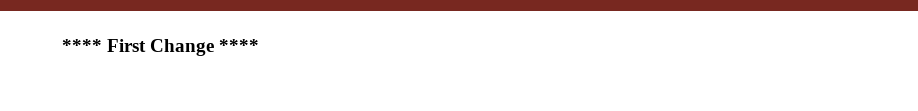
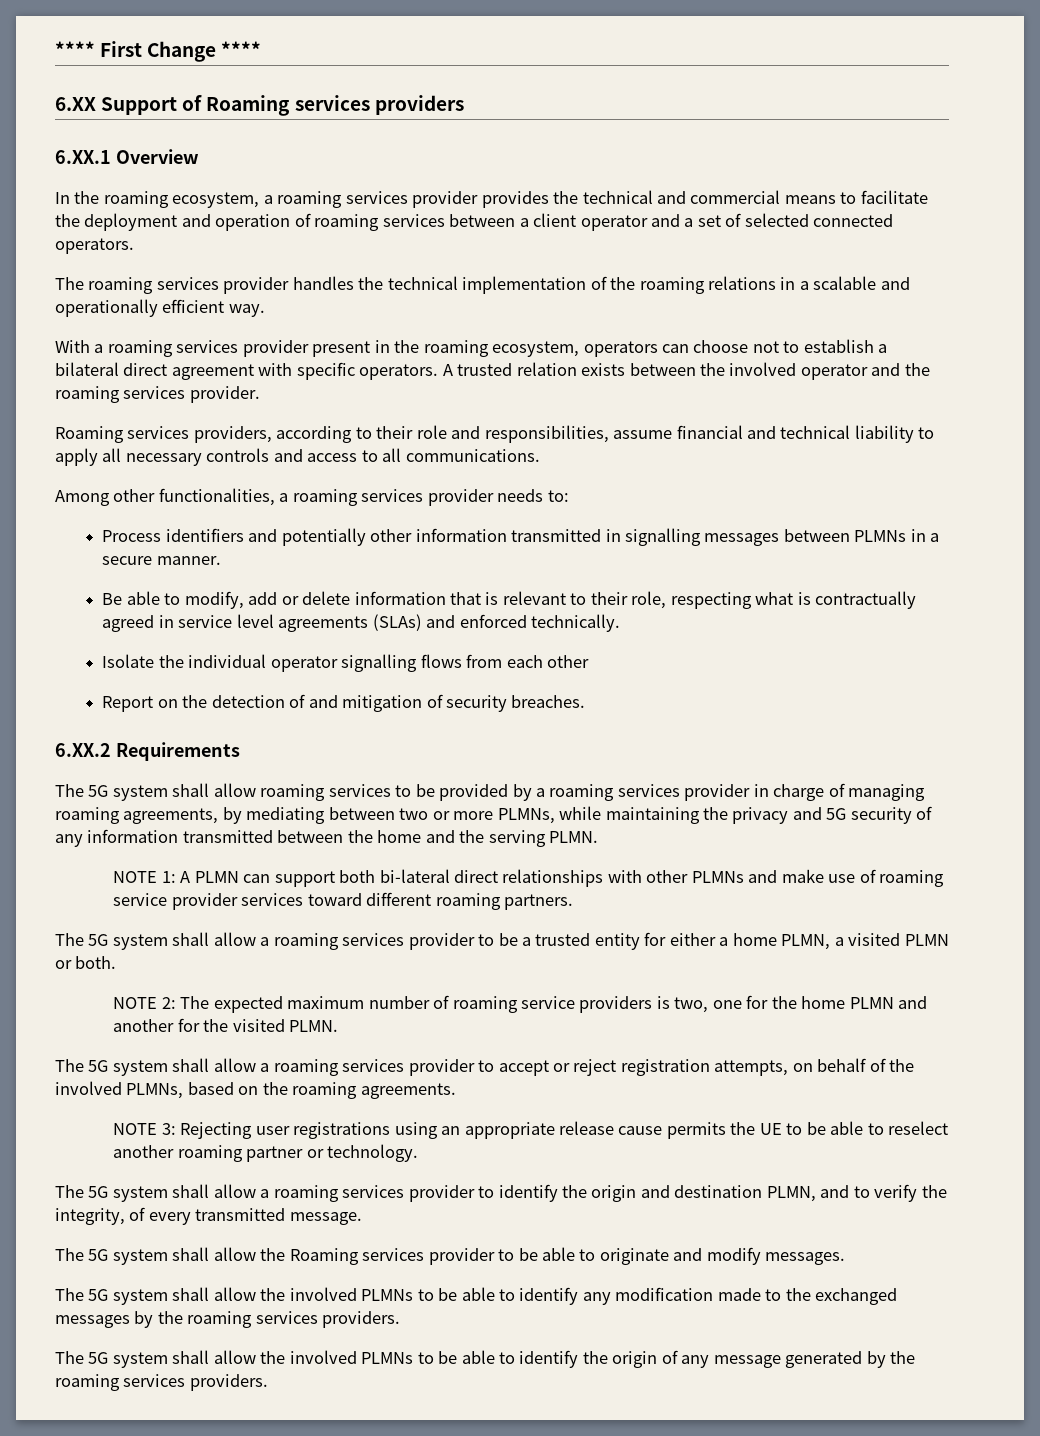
(260, 45) none -> [55,95,464,116] [55,149,199,164] [55,190,928,208] [55,213,894,231] [55,238,134,254] [55,276,910,294] [55,299,265,317] [55,339,888,357] [55,362,930,380] [55,386,260,403] [55,425,935,443] [55,448,540,466] [55,488,569,506] [102,528,940,546] [102,556,221,565] [102,591,917,609] [102,614,620,632] [102,654,589,672] [102,694,586,712] [55,742,240,761] [55,783,926,801] [55,806,933,824] [55,829,599,847] [113,869,945,887] [113,892,574,910] [55,932,949,950] [55,956,117,969] [113,995,928,1013] [113,1018,339,1032] [55,1058,915,1076] [55,1081,456,1099] [113,1121,949,1139] [113,1144,419,1162] [55,1184,947,1202] [55,1207,362,1225] [55,1247,846,1265] [55,1287,898,1305] [55,1311,401,1328] [55,1350,916,1368] [55,1374,268,1391] // 6.XX Support of Roaming services providers // 6.XX.1 Overview // In the roaming ecosystem, a roaming services provider provides the technical and commercial means to facilitate the deployment and operation of roaming services between a client operator and a set of selected connected operators. // The roaming services provider handles the technical implementation of the roaming relations in a scalable and operationally efficient way. // With a roaming services provider present in the roaming ecosystem, operators can choose not to establish a bilateral direct agreement with specific operators. A trusted relation exists between the involved operator and the roaming services provider. // Roaming services providers, according to their role and responsibilities, assume financial and technical liability to apply all necessary controls and access to all communications. // Among other functionalities, a roaming services provider needs to: // Process identifiers and potentially other information transmitted in signalling messages between PLMNs in a secure manner. // Be able to modify, add or delete information that is relevant to their role, respecting what is contractually agreed in service level agreements (SLAs) and enforced technically. // Isolate the individual operator signalling flows from each other // Report on the detection of and mitigation of security breaches. // 6.XX.2 Requirements // The 5G system shall allow roaming services to be provided by a roaming services provider in charge of managing roaming agreements, by mediating between two or more PLMNs, while maintaining the privacy and 5G security of any information transmitted between the home and the serving PLMN. // NOTE 1: A PLMN can support both bi-lateral direct relationships with other PLMNs and make use of roaming service provider services toward different roaming partners. // The 5G system shall allow a roaming services provider to be a trusted entity for either a home PLMN, a visited PLMN or both. // NOTE 2: The expected maximum number of roaming service providers is two, one for the home PLMN and another for the visited PLMN. // The 5G system shall allow a roaming services provider to accept or reject registration attempts, on behalf of the involved PLMNs, based on the roaming agreements. // NOTE 3: Rejecting user registrations using an appropriate release cause permits the UE to be able to reselect another roaming partner or technology. // The 5G system shall allow a roaming services provider to identify the origin and destination PLMN, and to verify the integrity, of every transmitted message. // The 5G system shall allow the Roaming services provider to be able to originate and modify messages. // The 5G system shall allow the involved PLMNs to be able to identify any modification made to the exchanged messages by the roaming services providers. // The 5G system shall allow the involved PLMNs to be able to identify the origin of any message generated by the roaming services providers.

